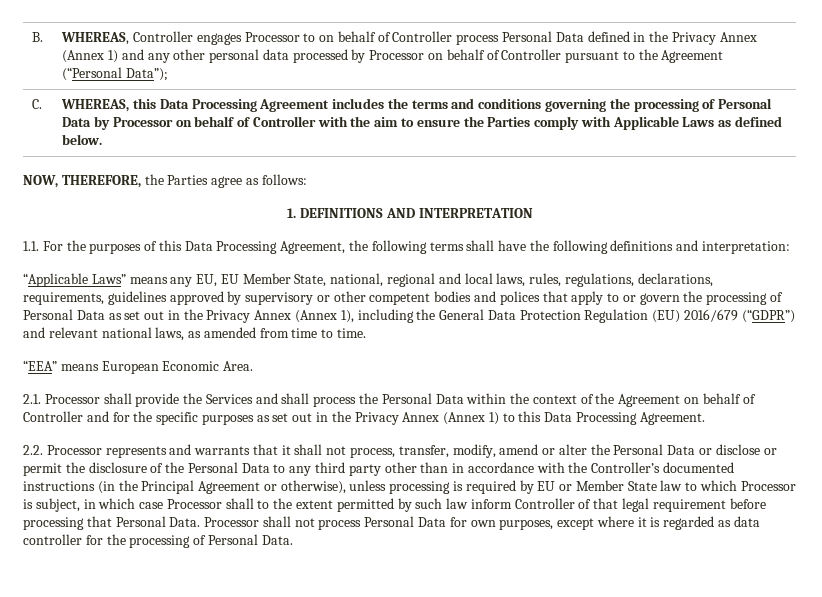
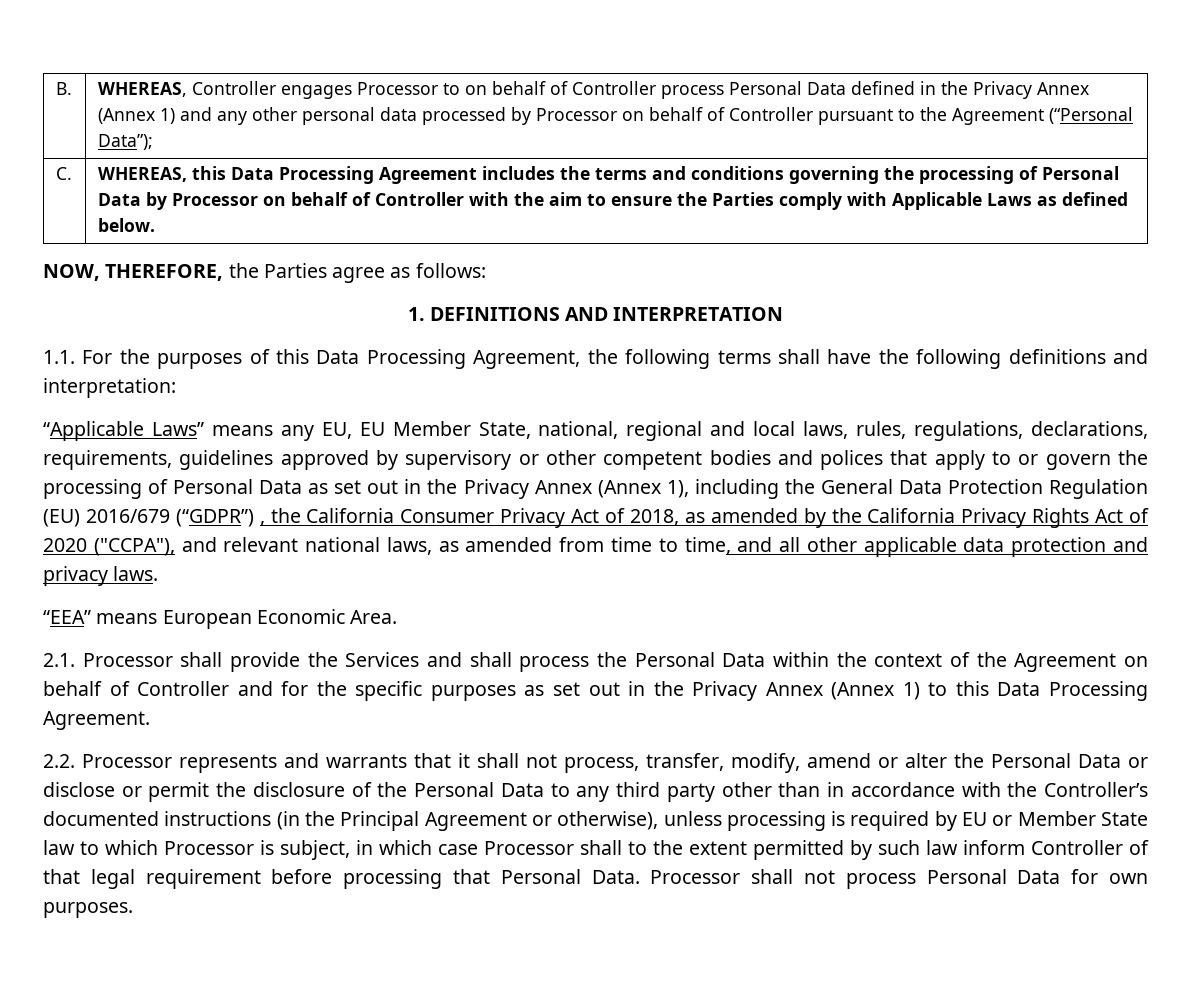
(795, 316) none -> [259,508,1149,528] [43,538,175,556] , the California Consumer Privacy Act of 2018, as amended by the California Privacy Rights Act of 2020 ("CCPA"),
[337,328,367,338] time. -> [684,537,1149,557] [43,566,159,586] time, and all other applicable data protection and privacy laws.
[499,516,760,530] [23,534,293,548] purposes, except where it is regarded as data controller for the processing of Personal Data. -> [43,902,133,918] purposes.

